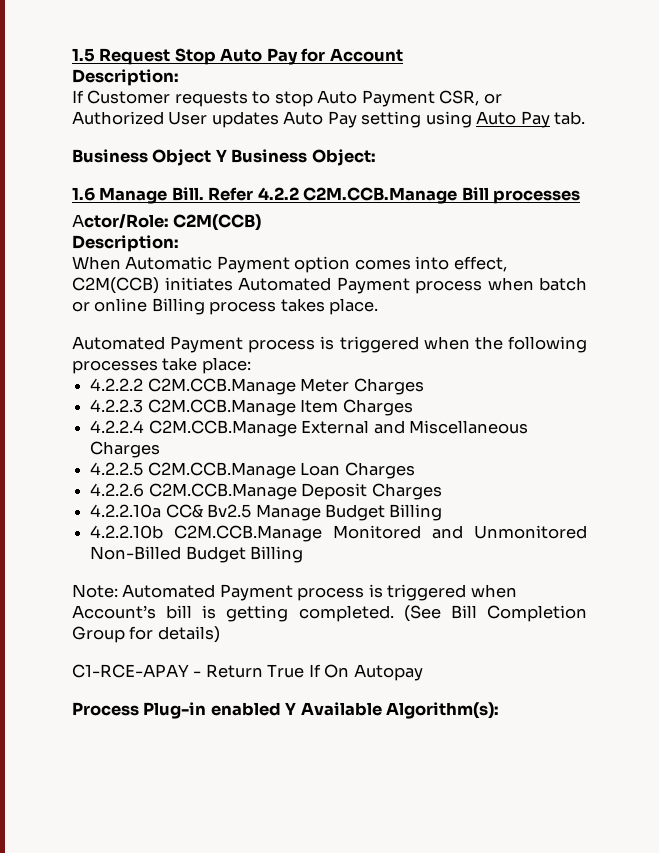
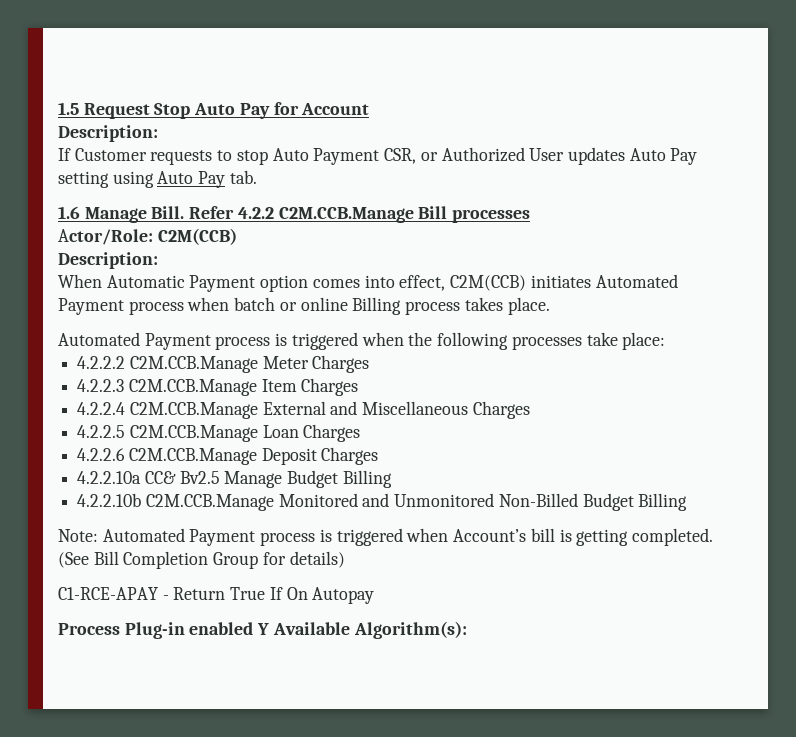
[72,149,376,166] // Business Object Y Business Object: -> (257, 177) none

